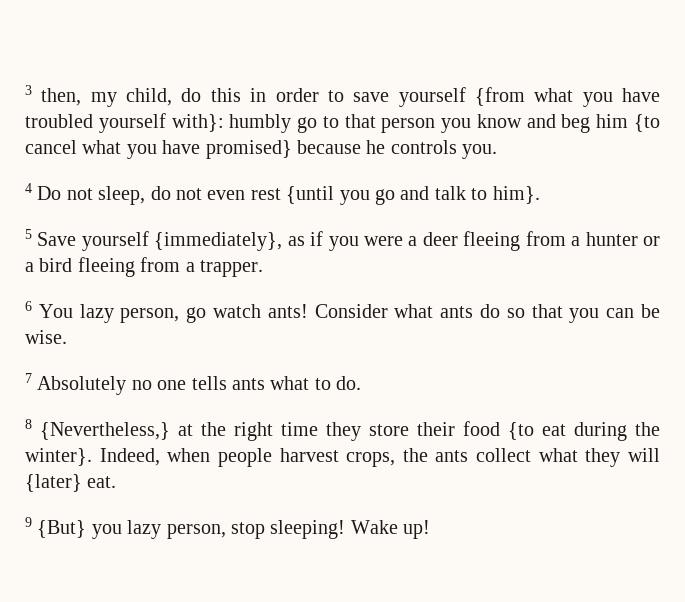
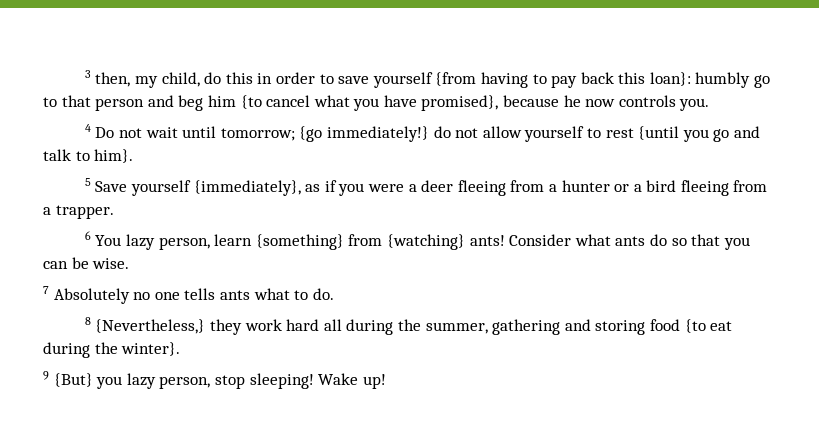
[534,88,660,107] [25,113,224,133] what you have troubled yourself with}: -> [480,72,691,88] having to pay back this loan}:
[441,114,522,133] you know -> (145, 104) none
[205,140,292,159] promised} -> [421,95,499,111] promised},
(386, 147) none -> [585,99,616,107] now
[98,186,246,205] sleep, do not even -> [145,126,601,142] wait until tomorrow; {go immediately!} do not allow yourself to
[186,304,261,323] go watch -> [214,234,465,250] learn {something} from {watching}
[178,422,455,441] at the right time they store their -> [210,319,646,335] they work hard all during the summer, gathering and storing
[99,448,660,467] [25,474,117,492] Indeed, when people harvest crops, the ants collect what they will {later} eat. -> (181, 349) none

